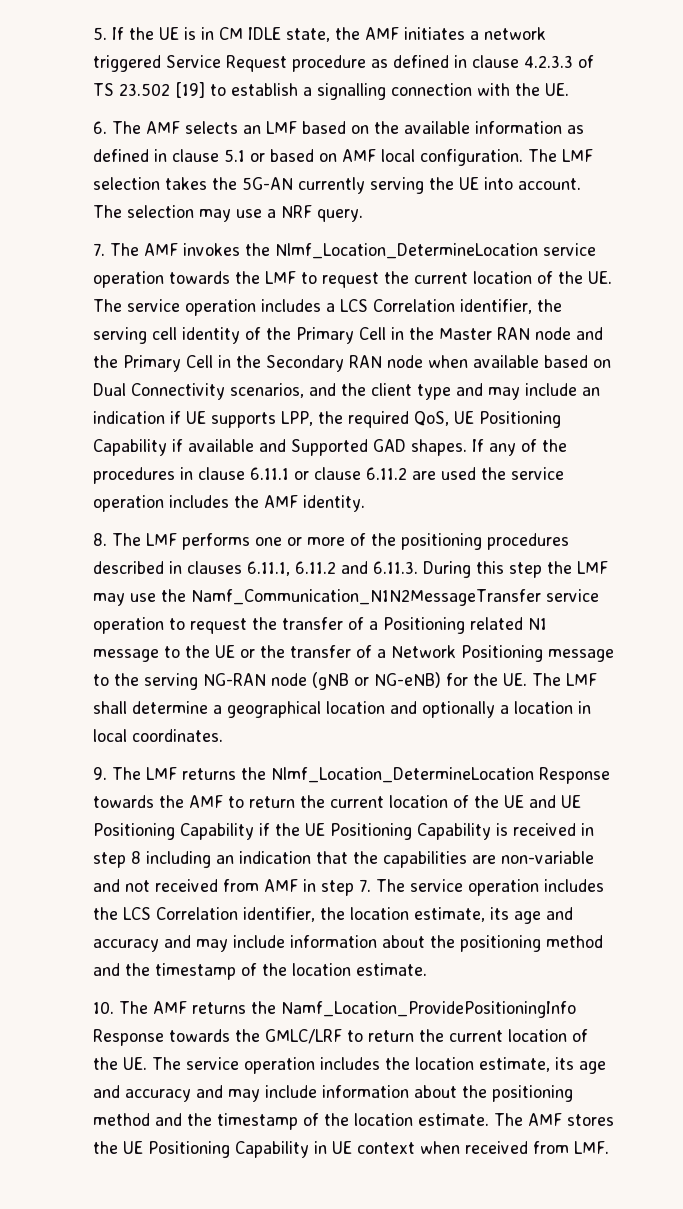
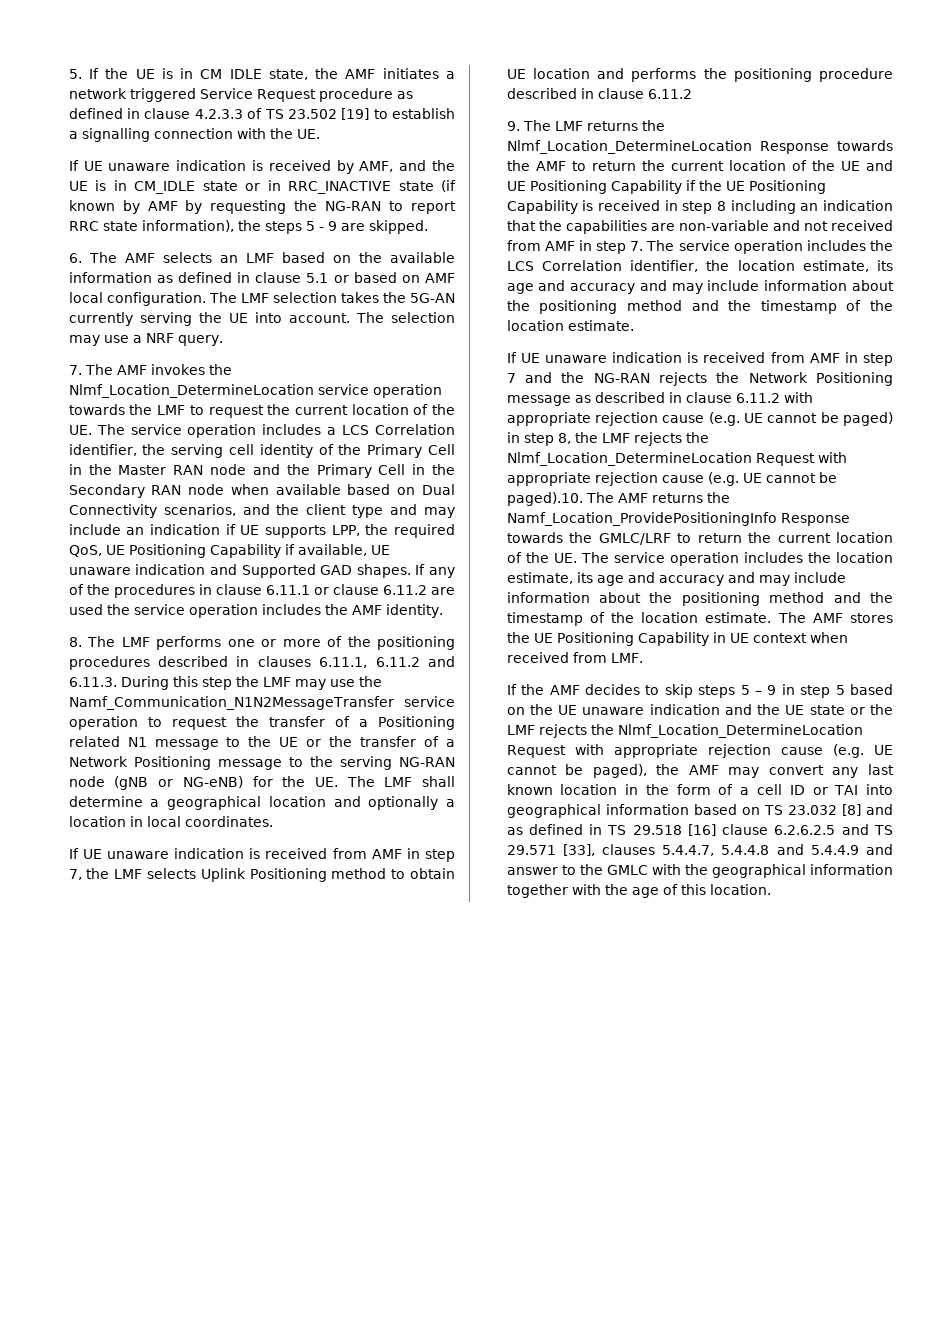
(569, 89) none -> [68,160,455,174] [68,180,457,194] [68,200,456,214] [68,220,428,234] // If UE unaware indication is received by AMF, and the UE is in CM_IDLE state or in RRC_INACTIVE state (if known by AMF by requesting the NG-RAN to report RRC state information), the steps 5 - 9 are skipped.
[187,439,254,452] available -> [297,544,390,556] [68,564,206,575] available, UE unaware indication
(223, 735) none -> [68,848,456,862] [68,868,455,882] [506,68,893,82] [506,88,692,99] // If UE unaware indication is received from AMF in step 7, the LMF selects Uplink Positioning method to obtain UE location and performs the positioning procedure described in clause 6.11.2
[92,1001,114,1014] 10. -> [506,352,894,366] [506,372,893,386] [506,392,813,406] [506,412,893,426] [506,432,709,446] [506,452,847,466] [506,472,837,486] [506,492,583,506] If UE unaware indication is received from AMF in step 7 and the NG-RAN rejects the Network Positioning message as described in clause 6.11.2 with appropriate rejection cause (e.g. UE cannot be paged) in step 8, the LMF rejects the Nlmf_Location_DetermineLocation Request with appropriate rejection cause (e.g. UE cannot be paged).10.
(609, 1147) none -> [506,684,893,698] [506,704,894,715] [506,724,863,738] [506,744,893,758] [506,764,894,778] [506,784,894,795] [506,804,893,818] [506,824,893,836] [506,844,893,856] [506,864,893,878] [506,884,771,898] // If the AMF decides to skip steps 5 – 9 in step 5 based on the UE unaware indication and the UE state or the LMF rejects the Nlmf_Location_DetermineLocation Request with appropriate rejection cause (e.g. UE cannot be paged), the AMF may convert any last known location in the form of a cell ID or TAI into geographical information based on TS 23.032 [8] and as defined in TS 29.518 [16] clause 6.2.6.2.5 and TS 29.571 [33], clauses 5.4.4.7, 5.4.4.8 and 5.4.4.9 and answer to the GMLC with the geographical information together with the age of this location.

